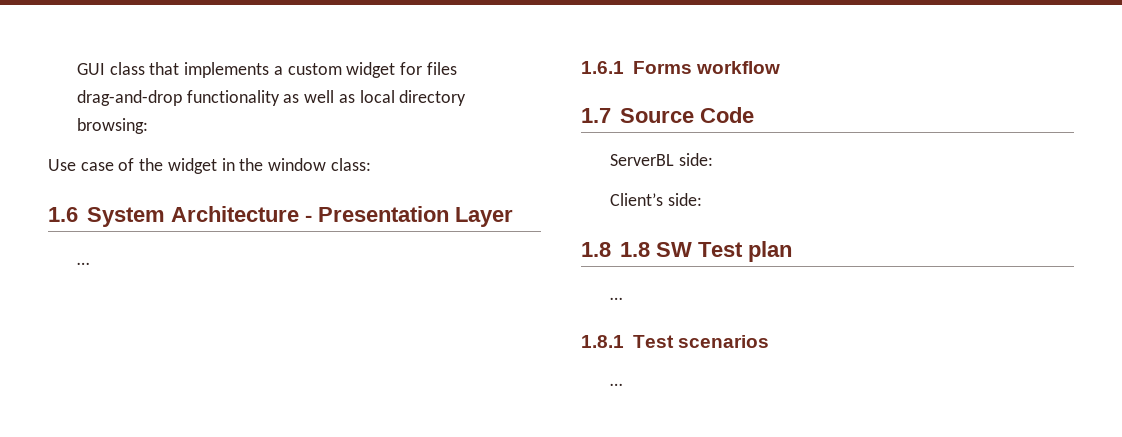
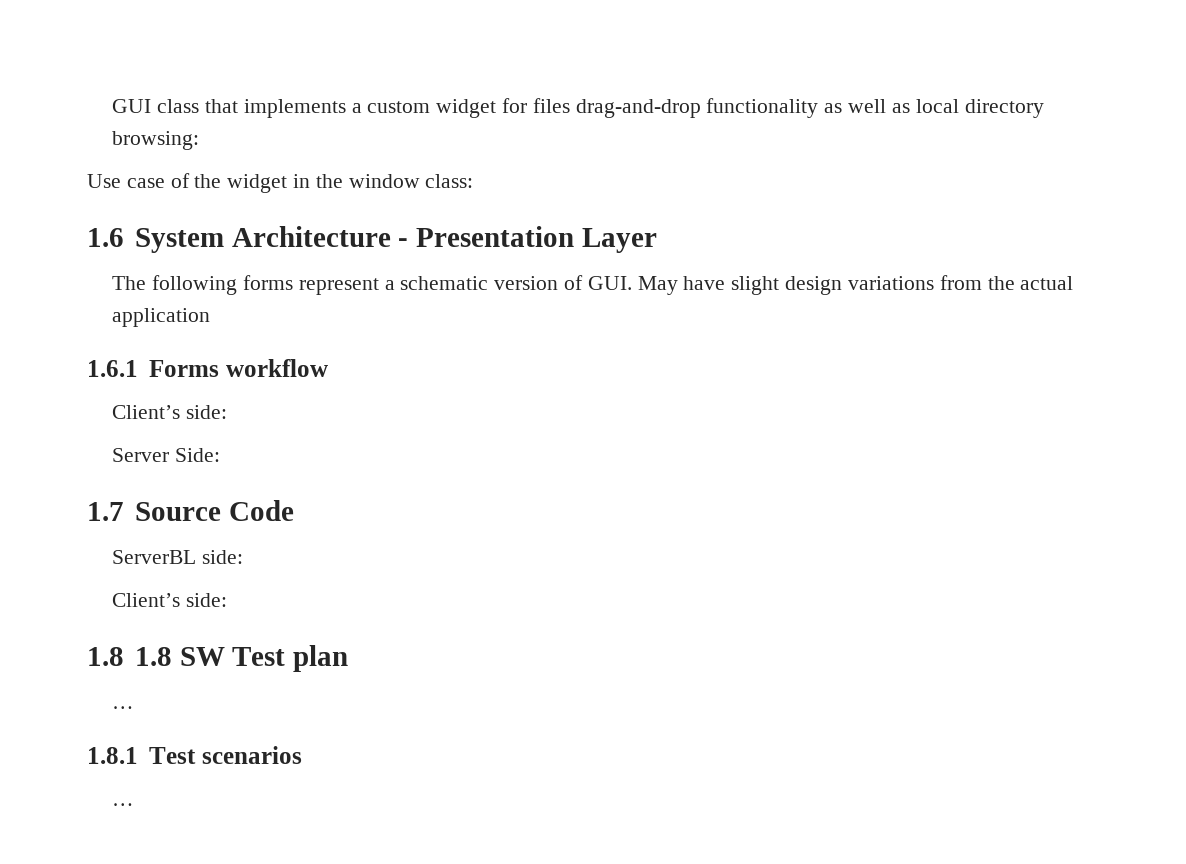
[76,262,89,265] … -> [112,275,1074,295] [112,308,211,327] The following forms represent a schematic version of GUI. May have slight design variations from the actual application
(780, 67) none -> [112,405,228,419] [112,448,221,462] // Client’s side: // Server Side:

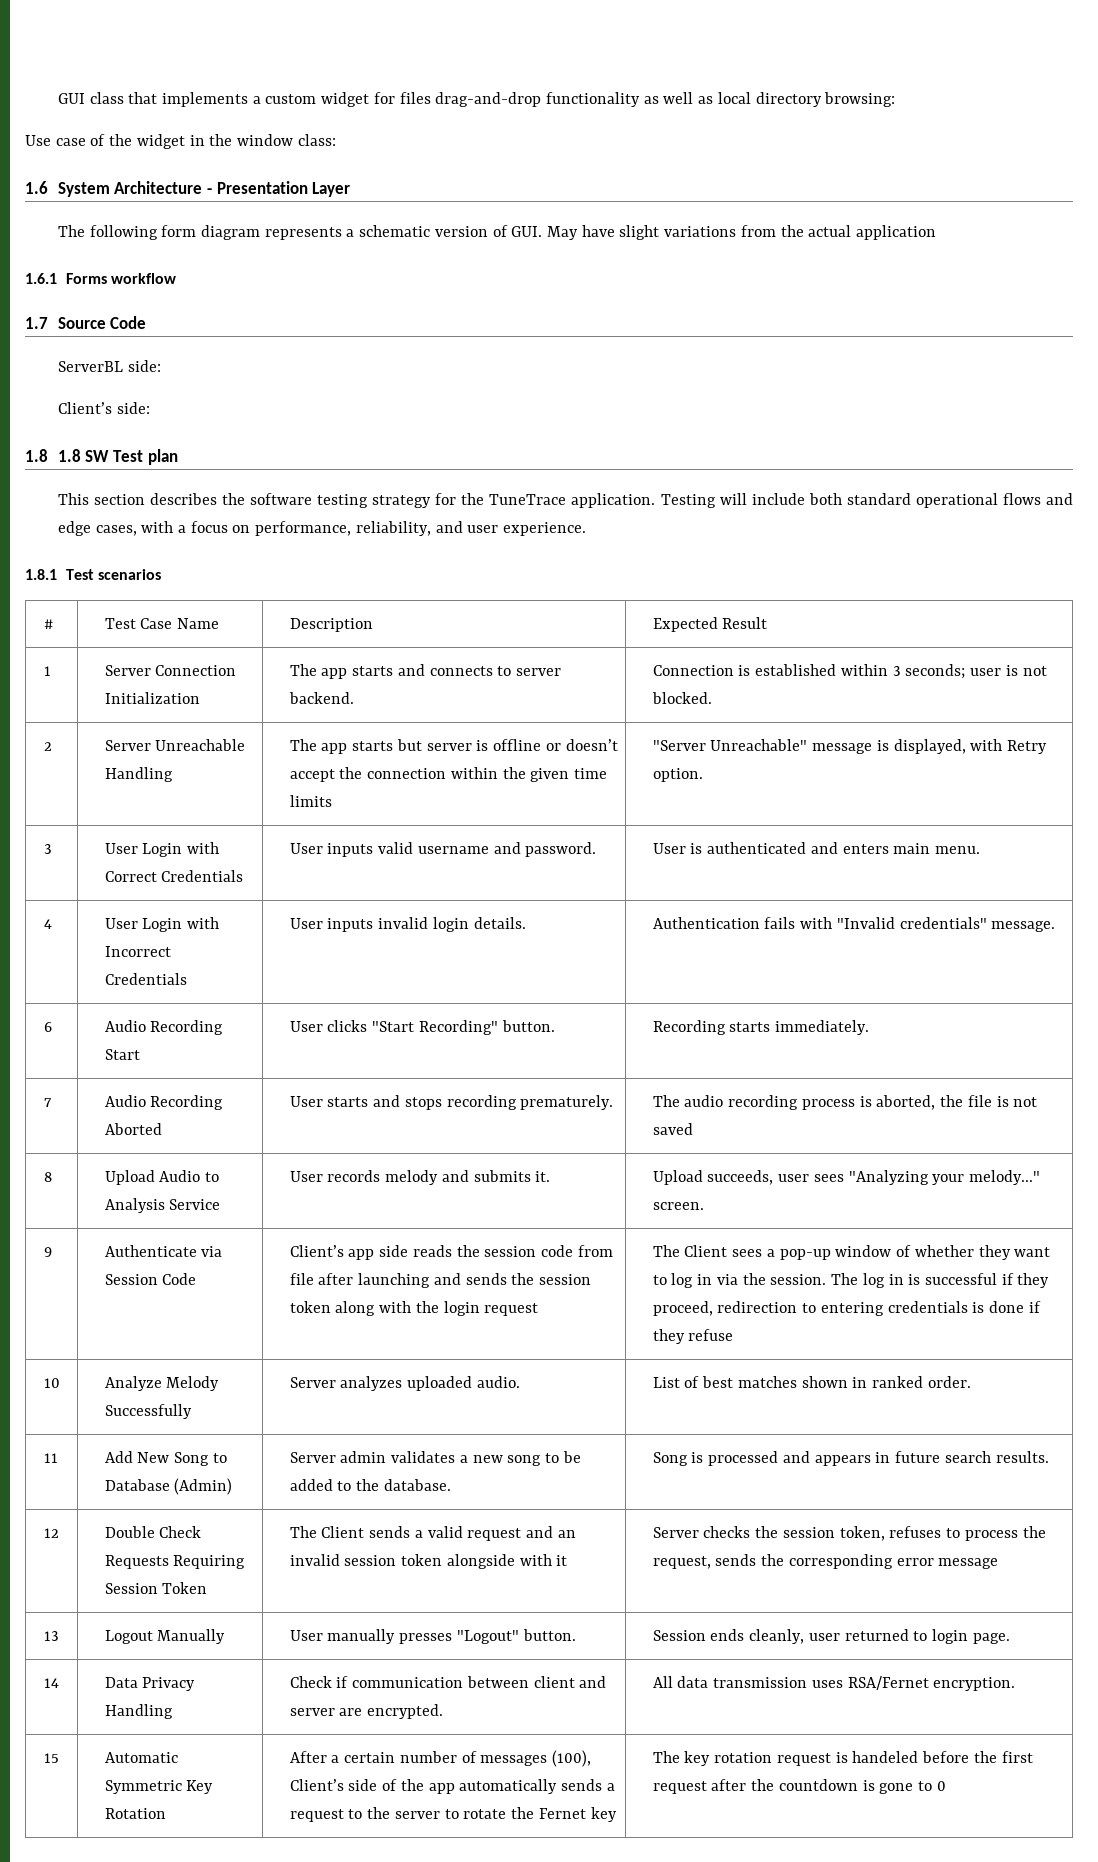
[243,275,379,295] forms represent -> [161,225,342,240] form diagram represents
[785,276,843,295] design -> (660, 232) none
[112,405,228,419] [112,448,221,462] // Client’s side: // Server Side: -> (177, 278) none
[112,706,135,709] [87,746,302,764] [112,803,135,806] … // 1.8.1 Test scenarios // … -> [57,493,1074,508] [57,521,587,536] [25,569,162,580] [44,619,54,629] [104,618,220,629] [289,618,373,632] [652,617,768,632] [44,666,52,676] [104,665,237,676] [104,692,200,704] [289,664,562,679] [288,692,354,704] [652,664,1047,679] [651,692,712,704] [44,742,53,751] [104,739,246,751] [104,767,173,782] [289,739,618,754] [289,767,608,782] [289,795,332,807] [652,739,1048,754] [652,768,703,782] [44,844,53,854] [104,842,220,857] [104,870,244,882] [289,842,597,857] [652,842,981,854] [44,919,53,929] [104,917,220,932] [104,946,171,957] [104,973,187,985] [289,917,526,932] [652,917,1056,932] [44,1022,53,1032] [104,1020,224,1035] [104,1049,140,1060] [289,1020,555,1035] [652,1020,870,1035] [44,1098,53,1107] [104,1095,224,1110] [104,1123,162,1135] [289,1095,614,1110] [652,1095,1038,1110] [652,1123,693,1135] [44,1172,53,1182] [104,1170,220,1185] [104,1198,221,1213] [289,1170,551,1185] [652,1170,1041,1185] [652,1202,704,1210] [44,1247,53,1257] [104,1245,223,1257] [104,1273,197,1285] [289,1245,613,1260] [289,1273,592,1288] [289,1301,539,1316] [652,1245,1051,1260] [652,1273,1050,1288] [652,1301,1041,1316] [652,1329,734,1344] [44,1378,61,1388] [104,1376,220,1391] [104,1404,192,1419] [289,1376,520,1391] [652,1376,971,1388] [44,1453,59,1463] [104,1451,227,1466] [104,1478,233,1495] [289,1451,581,1466] [289,1479,451,1491] [652,1451,1049,1466] [44,1528,60,1538] [104,1526,202,1538] [104,1555,246,1569] [104,1582,208,1594] [289,1526,576,1541] [289,1554,568,1569] [652,1526,1046,1541] [652,1554,999,1569] [44,1631,60,1641] [104,1629,226,1644] [289,1629,576,1644] [652,1629,1010,1644] [44,1678,60,1688] [104,1677,196,1691] [104,1704,173,1719] [289,1676,607,1688] [289,1704,444,1719] [652,1676,1016,1691] [44,1753,60,1763] [104,1752,178,1763] [104,1780,214,1794] [104,1808,166,1819] [289,1750,592,1767] [289,1779,615,1794] [289,1807,617,1822] [652,1751,1033,1766] [652,1779,946,1794] This section describes the software testing strategy for the TuneTrace application. Testing will include both standard operational flows and edge cases, with a focus on performance, reliability, and user experience. // 1.8.1 Test scenarios // # | Test Case Name | Description | Expected Result // 1 | Server Connection Initialization | The app starts and connects to server backend. | Connection is established within 3 seconds; user is not blocked. // 2 | Server Unreachable Handling | The app starts but server is offline or doesn’t accept the connection within the given time limits | "Server Unreachable" message is displayed, with Retry option. // 3 | User Login with Correct Credentials | User inputs valid username and password. | User is authenticated and enters main menu. // 4 | User Login with Incorrect Credentials | User inputs invalid login details. | Authentication fails with "Invalid credentials" message. // 6 | Audio Recording Start | User clicks "Start Recording" button. | Recording starts immediately. // 7 | Audio Recording Aborted | User starts and stops recording prematurely. | The audio recording process is aborted, the file is not saved // 8 | Upload Audio to Analysis Service | User records melody and submits it. | Upload succeeds, user sees "Analyzing your melody..." screen. // 9 | Authenticate via Session Code | Client’s app side reads the session code from file after launching and sends the session token along with the login request | The Client sees a pop-up window of whether they want to log in via the session. The log in is successful if they proceed, redirection to entering credentials is done if they refuse // 10 | Analyze Melody Successfully | Server analyzes uploaded audio. | List of best matches shown in ranked order. // 11 | Add New Song to Database (Admin) | Server admin validates a new song to be added to the database. | Song is processed and appears in future search results. // 12 | Double Check Requests Requiring Session Token | The Client sends a valid request and an invalid session token alongside with it | Server checks the session token, refuses to process the request, sends the corresponding error message // 13 | Logout Manually | User manually presses "Logout" button. | Session ends cleanly, user returned to login page. // 14 | Data Privacy Handling | Check if communication between client and server are encrypted. | All data transmission uses RSA/Fernet encryption. // 15 | Automatic Symmetric Key Rotation | After a certain number of messages (100), Client’s side of the app automatically sends a request to the server to rotate the Fernet key | The key rotation request is handeled before the first request after the countdown is gone to 0

